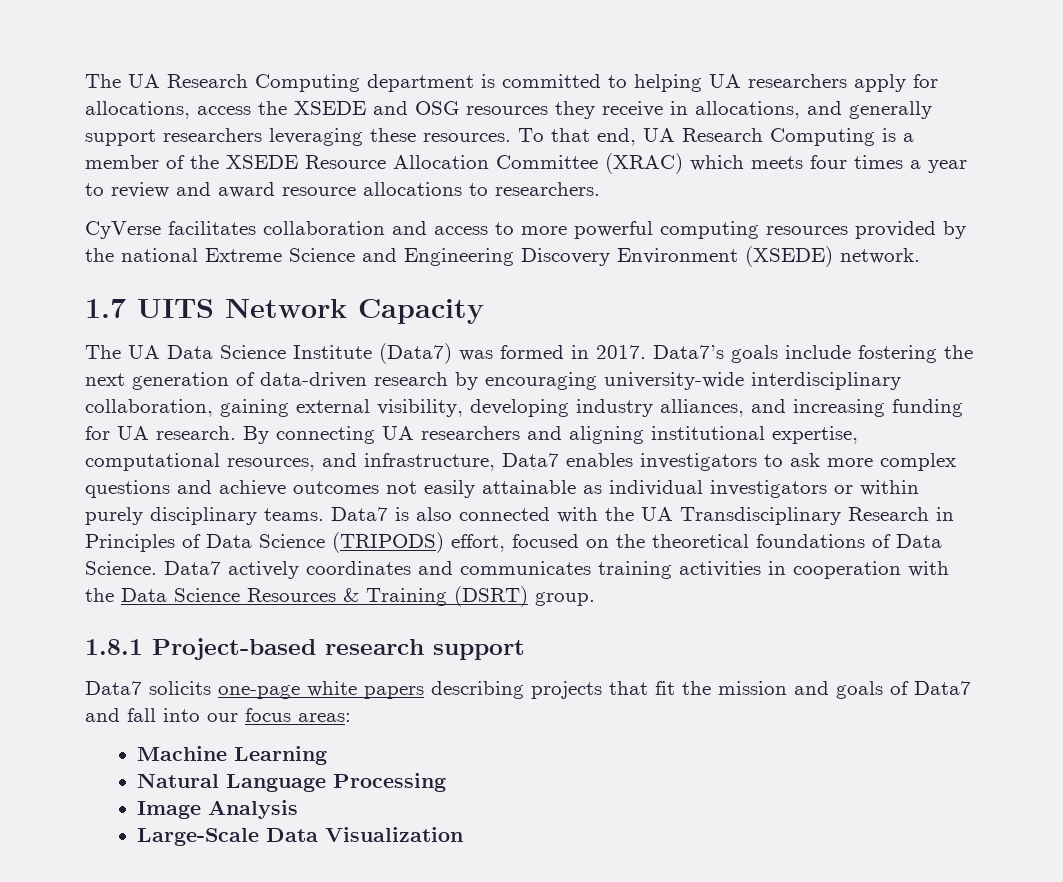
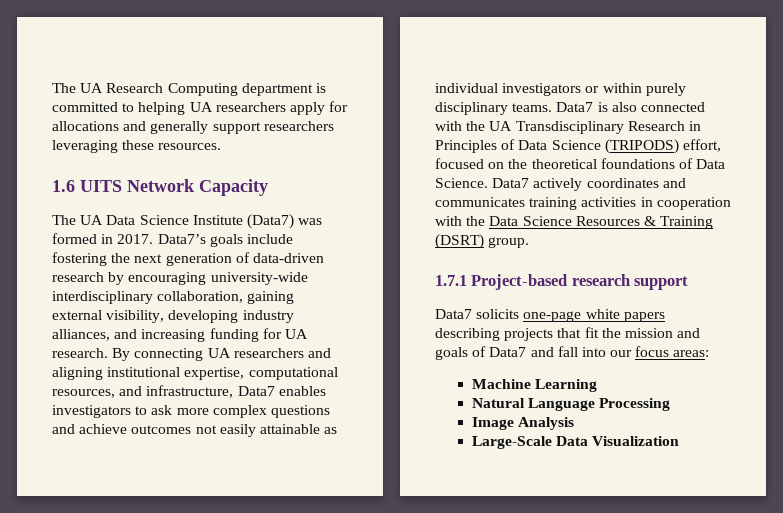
[85,101,800,119] allocations, access the XSEDE and OSG resources they receive in allocations, -> [52,121,119,131] allocations
[518,128,914,146] [85,153,967,174] [85,182,600,198] [85,221,966,239] [85,246,920,267] [85,299,126,318] To that end, UA Research Computing is a member of the XSEDE Resource Allocation Committee (XRAC) which meets four times a year to review and award resource allocations to researchers. // CyVerse facilitates collaboration and access to more powerful computing resources provided by the national Extreme Science and Engineering Discovery Environment (XSEDE) network. // 1.7 -> [52,180,75,192] // 1.6
[85,639,143,655] 1.8.1 -> [435,275,467,286] 1.7.1

